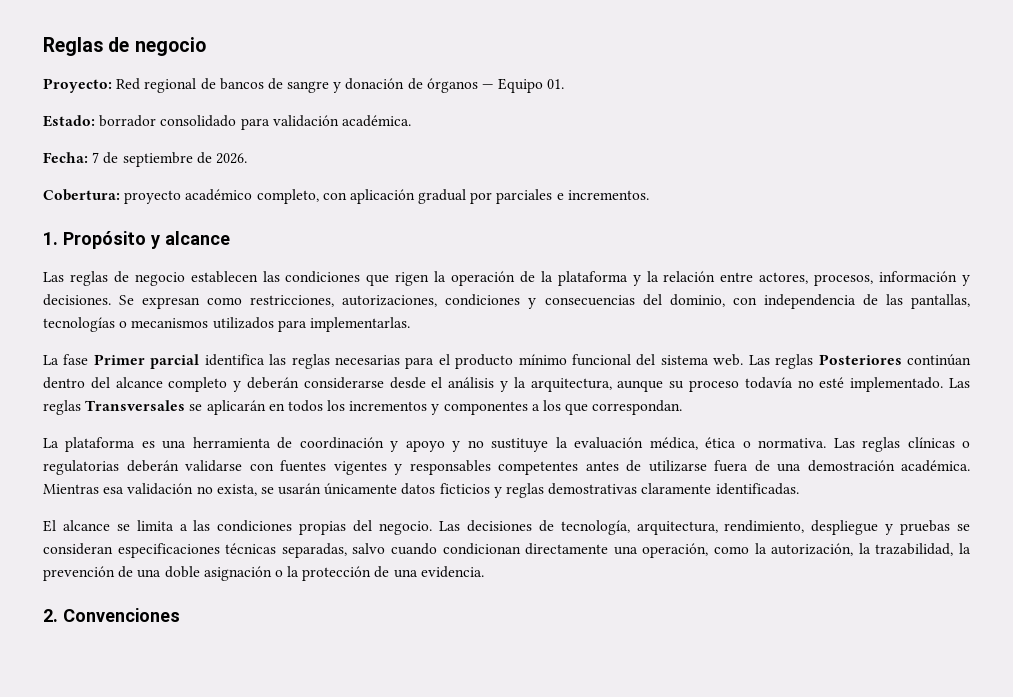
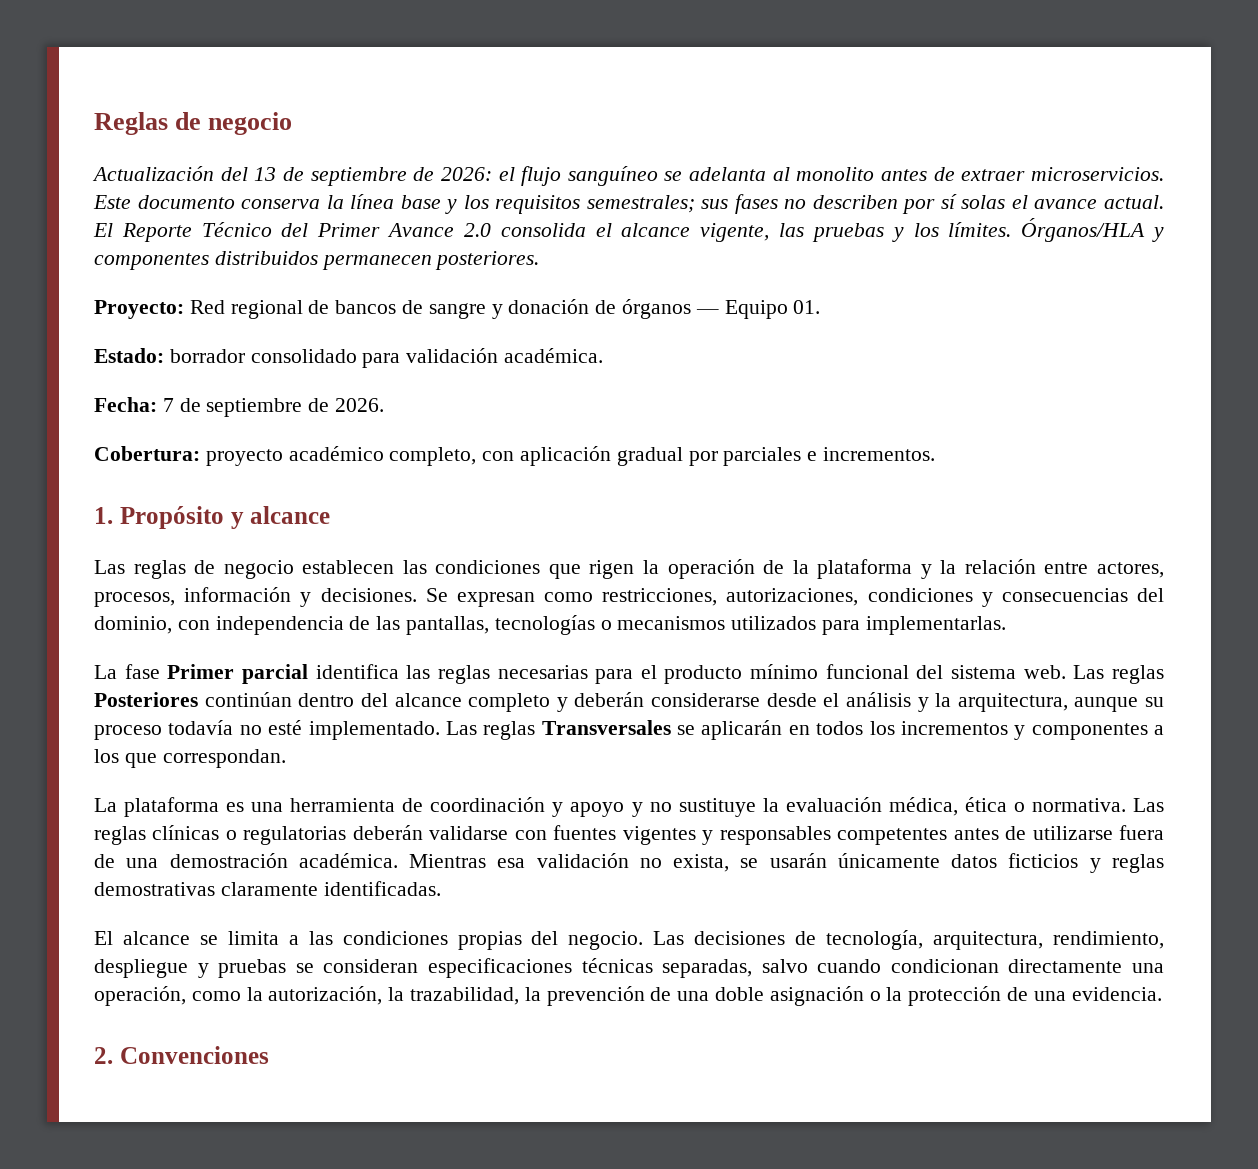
(206, 46) none -> [92,166,1164,186] [93,194,1164,214] [93,218,1165,242] [94,251,540,270] // Actualización del 13 de septiembre de 2026: el flujo sanguíneo se adelanta al monolito antes de extraer microservicios. Este documento conserva la línea base y los requisitos semestrales; sus fases no describen por sí solas el avance actual. El Reporte Técnico del Primer Avance 2.0 consolida el alcance vigente, las pruebas y los límites. Órganos/HLA y componentes distribuidos permanecen posteriores.

